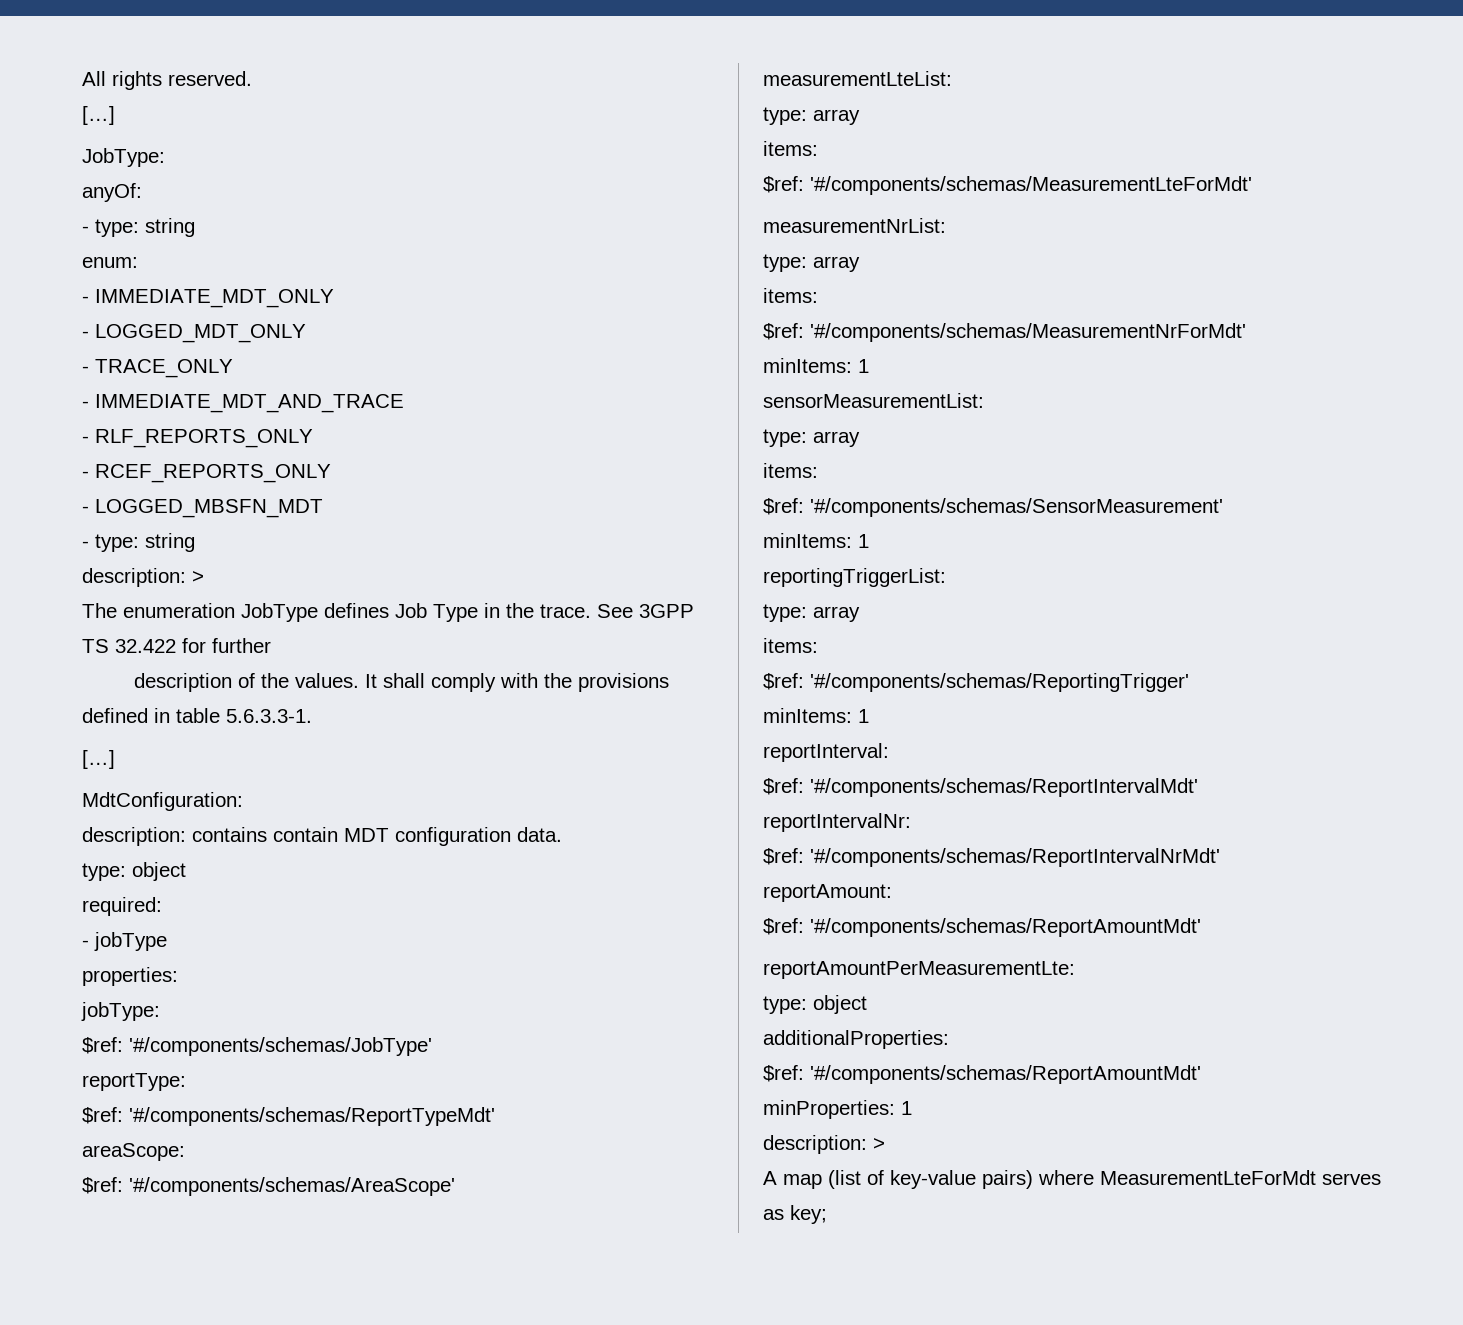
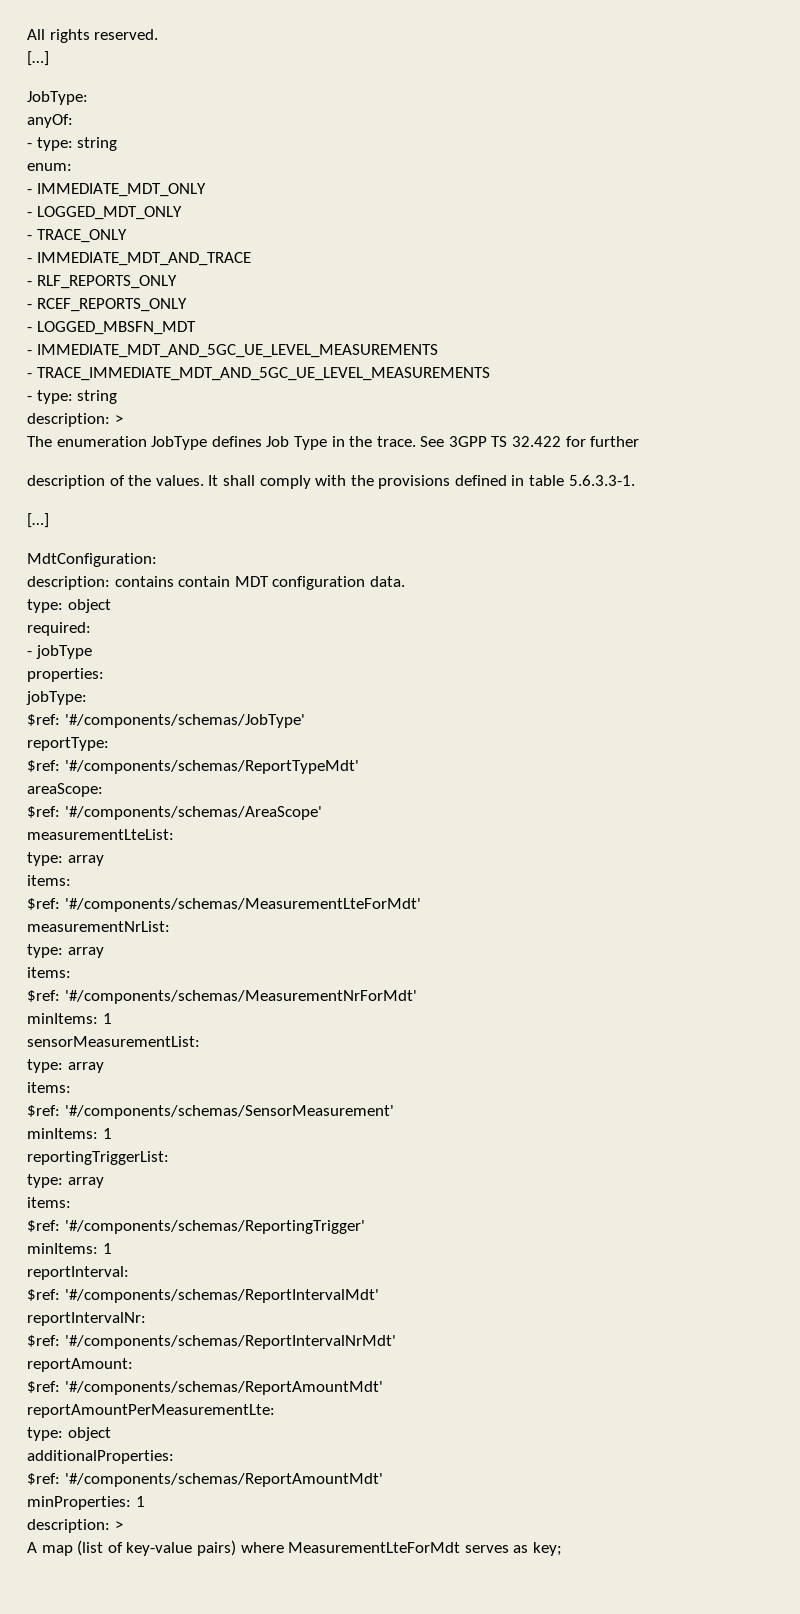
(323, 508) none -> [27,344,438,358] [27,367,490,381] // - IMMEDIATE_MDT_AND_5GC_UE_LEVEL_MEASUREMENTS // - TRACE_IMMEDIATE_MDT_AND_5GC_UE_LEVEL_MEASUREMENTS

